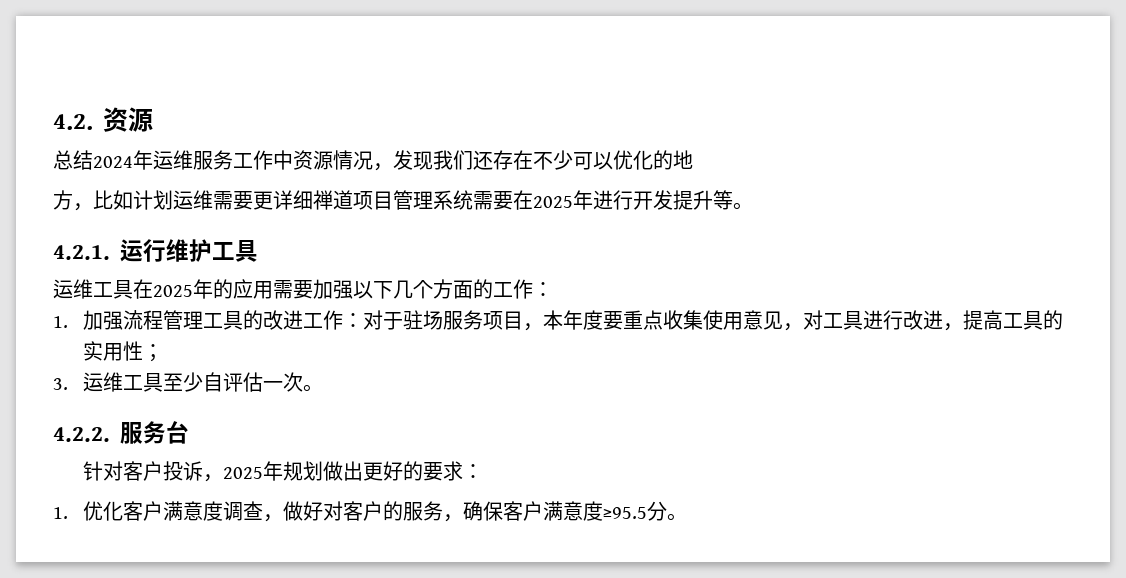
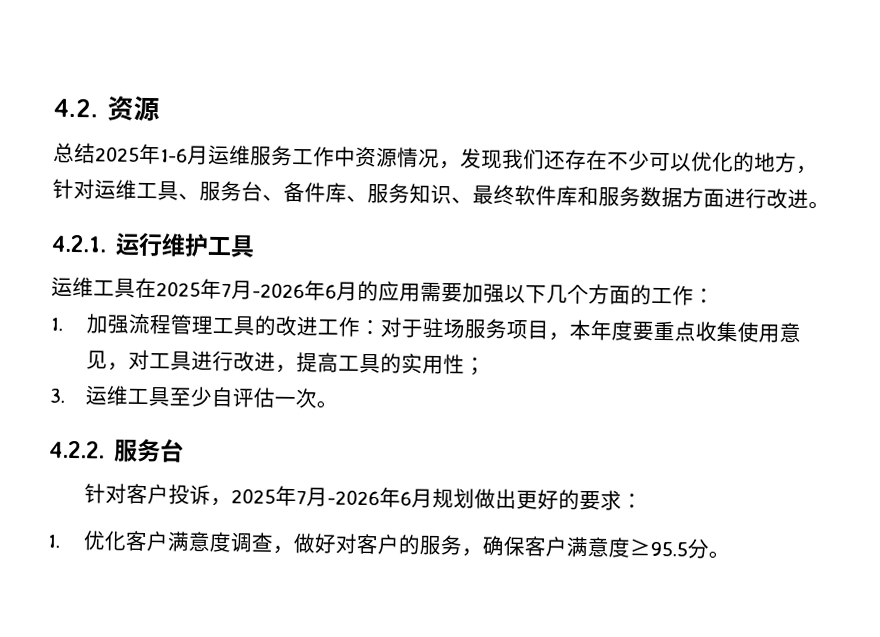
[93,150,153,170] 2024年 -> [95,143,209,165] 2025年1-6月
[53,190,733,211] // 方，比如计划运维需要更详细禅道项目管理系统需要在2025年进行开发提升等 -> [775,152,818,175] [52,178,809,210] 方，针对运维工具、服务台、备件库、服务知识、最终软件库和服务数据方面进行改进
(213, 289) none -> [221,280,358,301] 7月-2026年6月
(283, 471) none -> [296,487,434,508] 7月-2026年6月

